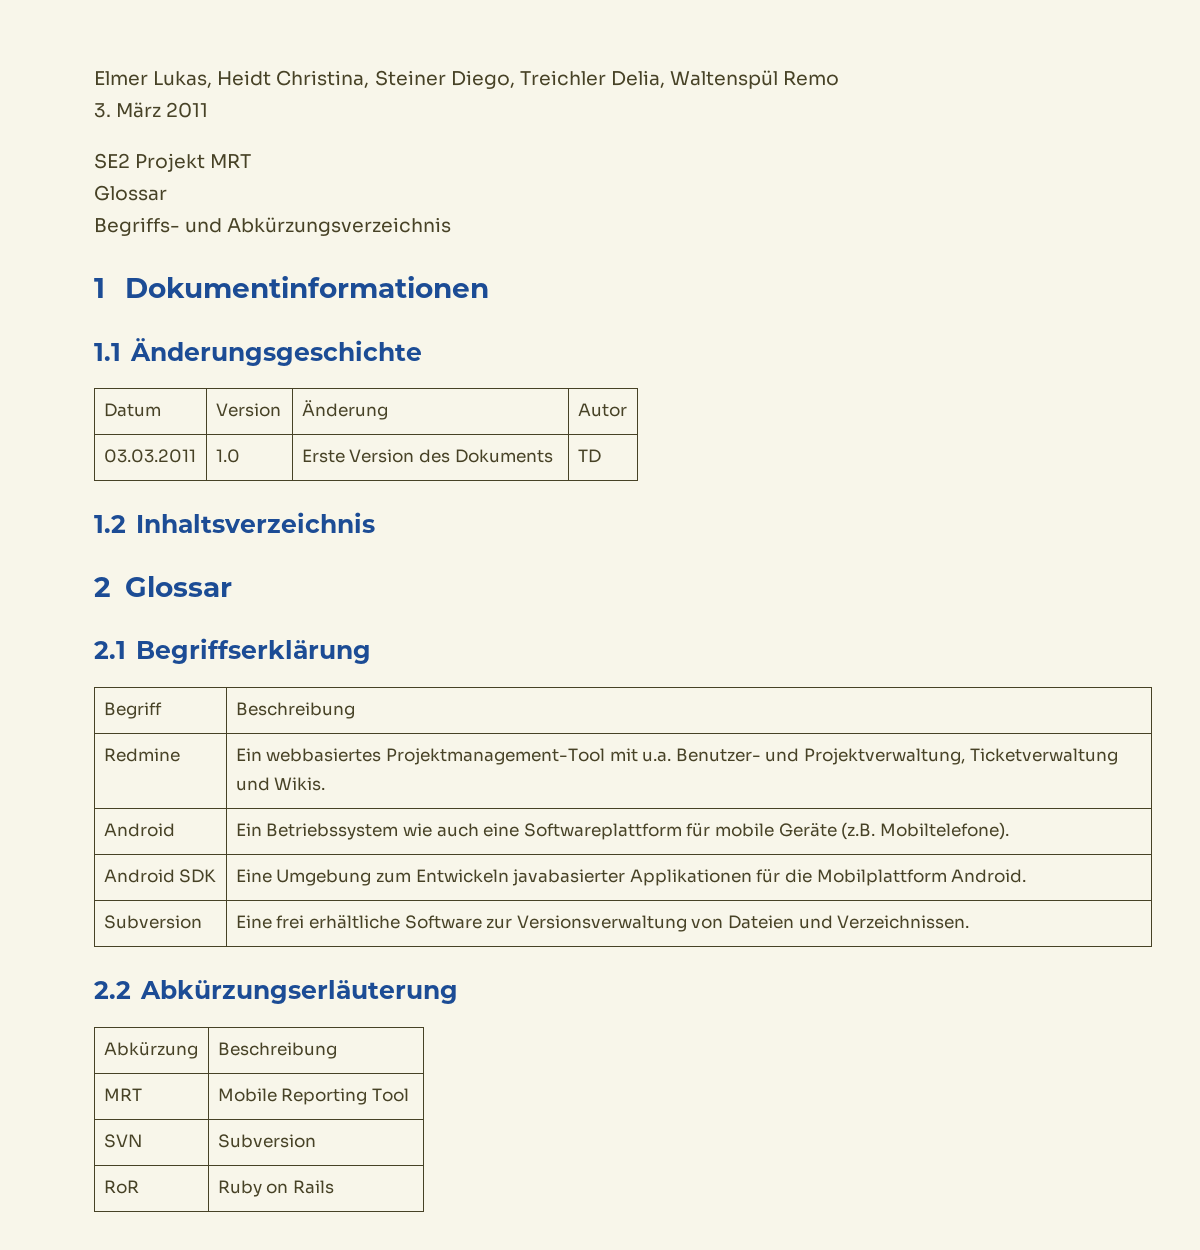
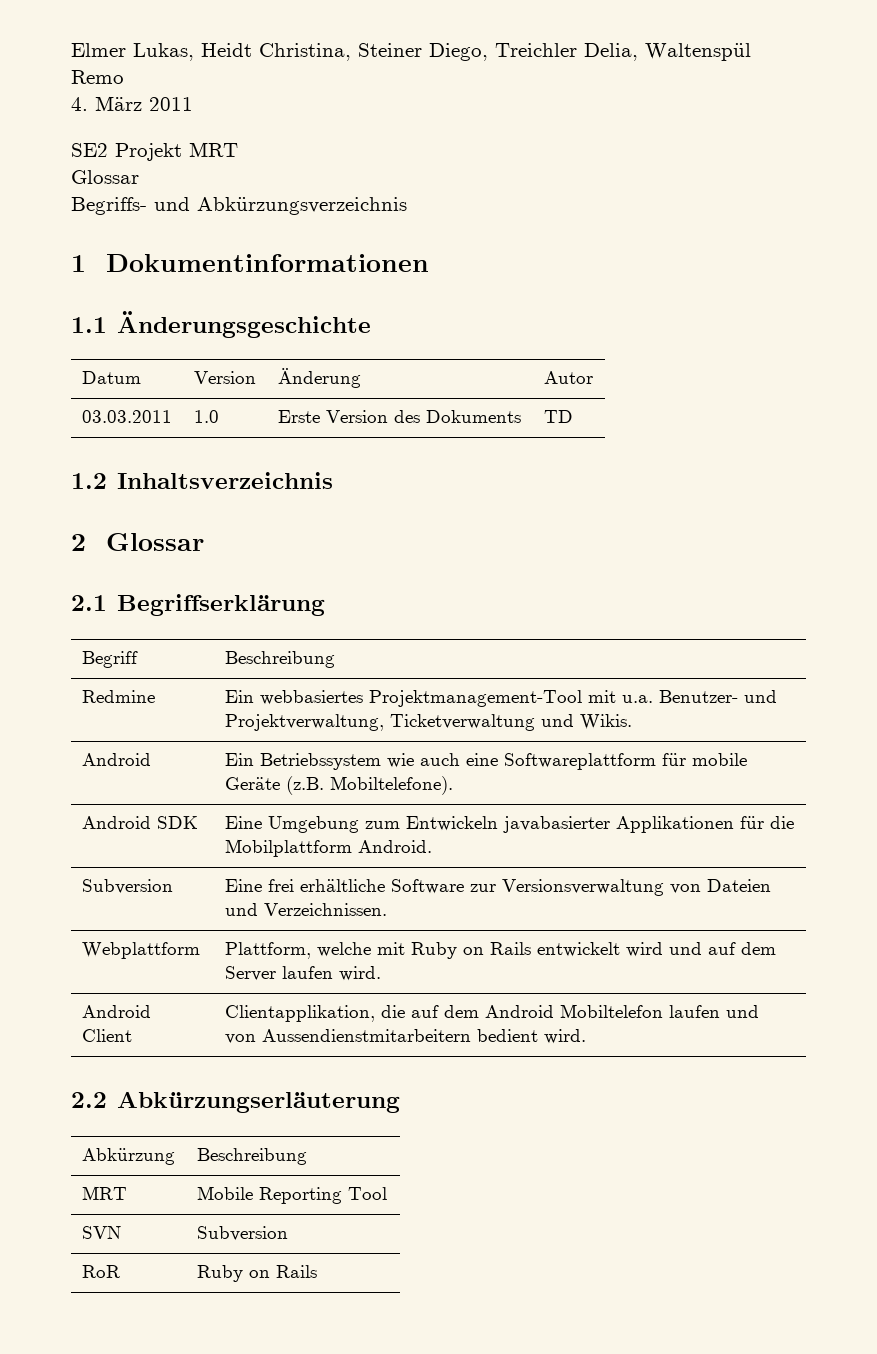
[94,103,111,118] 3. -> [71,97,88,111] 4.
(970, 922) none -> [81,942,200,959] [224,942,776,959] [224,966,381,981] [81,1005,151,1018] [81,1029,132,1042] [224,1004,759,1022] [224,1029,586,1044] // Webplattform | Plattform, welche mit Ruby on Rails entwickelt wird und auf dem Server laufen wird. // Android Client | Clientapplikation, die auf dem Android Mobiltelefon laufen und von Aussendienstmitarbeitern bedient wird.

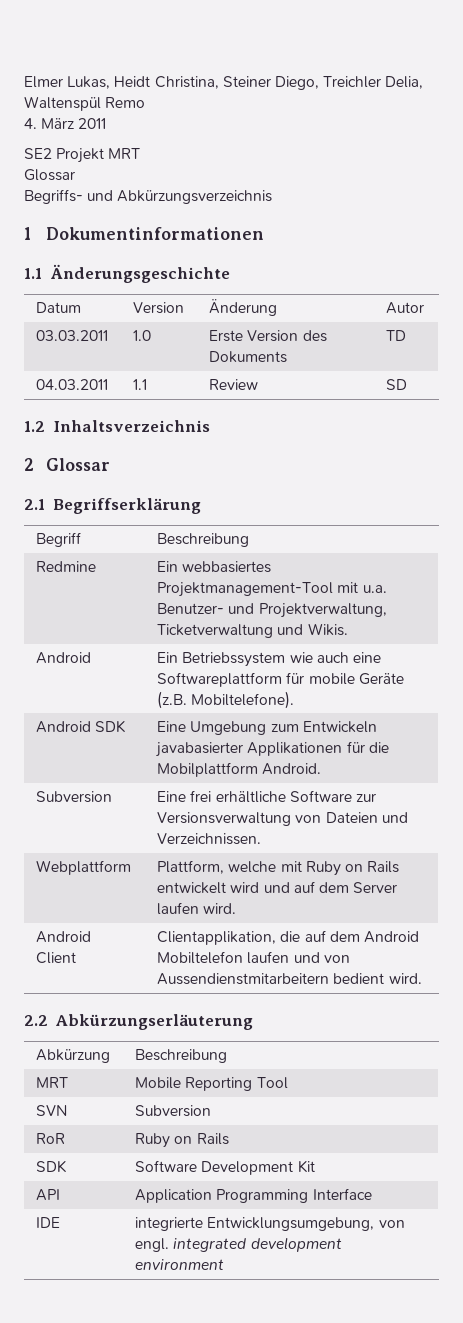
(573, 416) none -> [36,379,109,390] [133,379,148,390] [209,379,259,390] [386,379,408,390] // 04.03.2011 | 1.1 | Review | SD
(317, 1271) none -> [36,1160,68,1173] [135,1160,315,1175] [36,1189,61,1201] [135,1188,372,1203] [36,1217,61,1228] [135,1217,405,1231] [135,1237,342,1252] [135,1259,225,1270] // SDK | Software Development Kit // API | Application Programming Interface // IDE | integrierte Entwicklungsumgebung, von engl. integrated development environment

